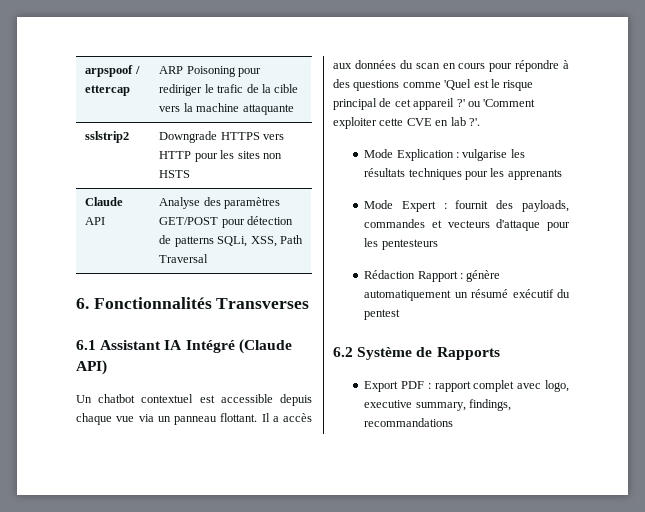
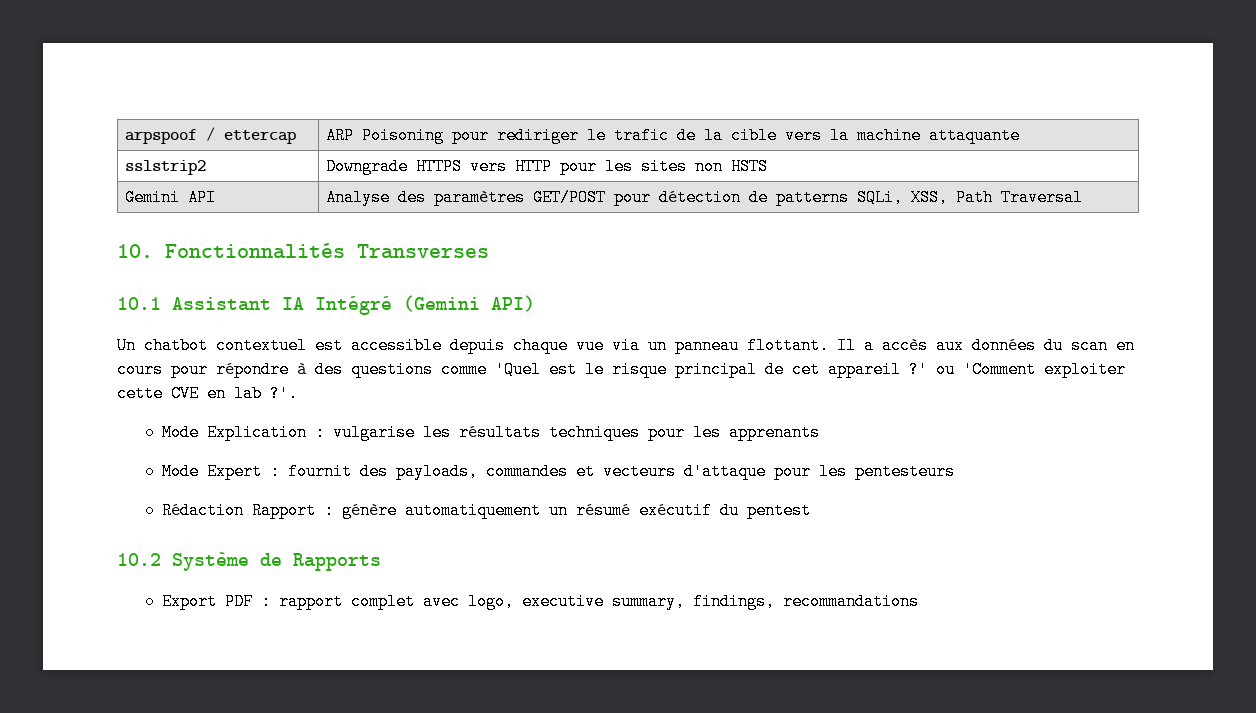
[85,197,124,206] Claude -> [125,189,181,206] Gemini
[76,298,89,309] 6. -> [117,244,153,258] 10.
[76,340,96,350] 6.1 -> [117,297,161,310] 10.1
[238,339,292,354] (Claude -> [403,295,480,312] (Gemini
[333,347,353,357] 6.2 -> [117,553,161,566] 10.2

